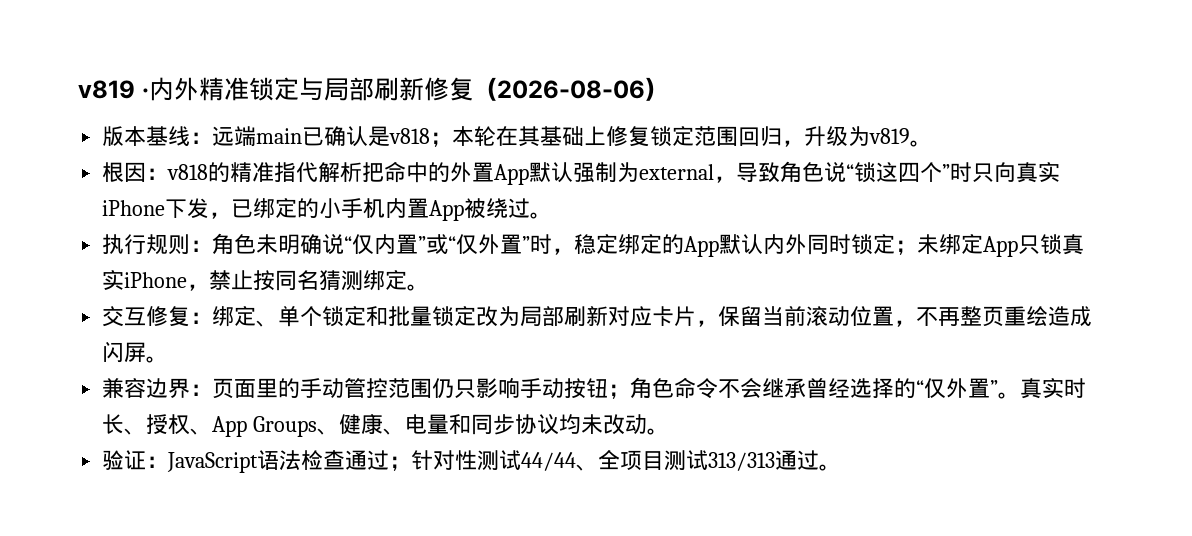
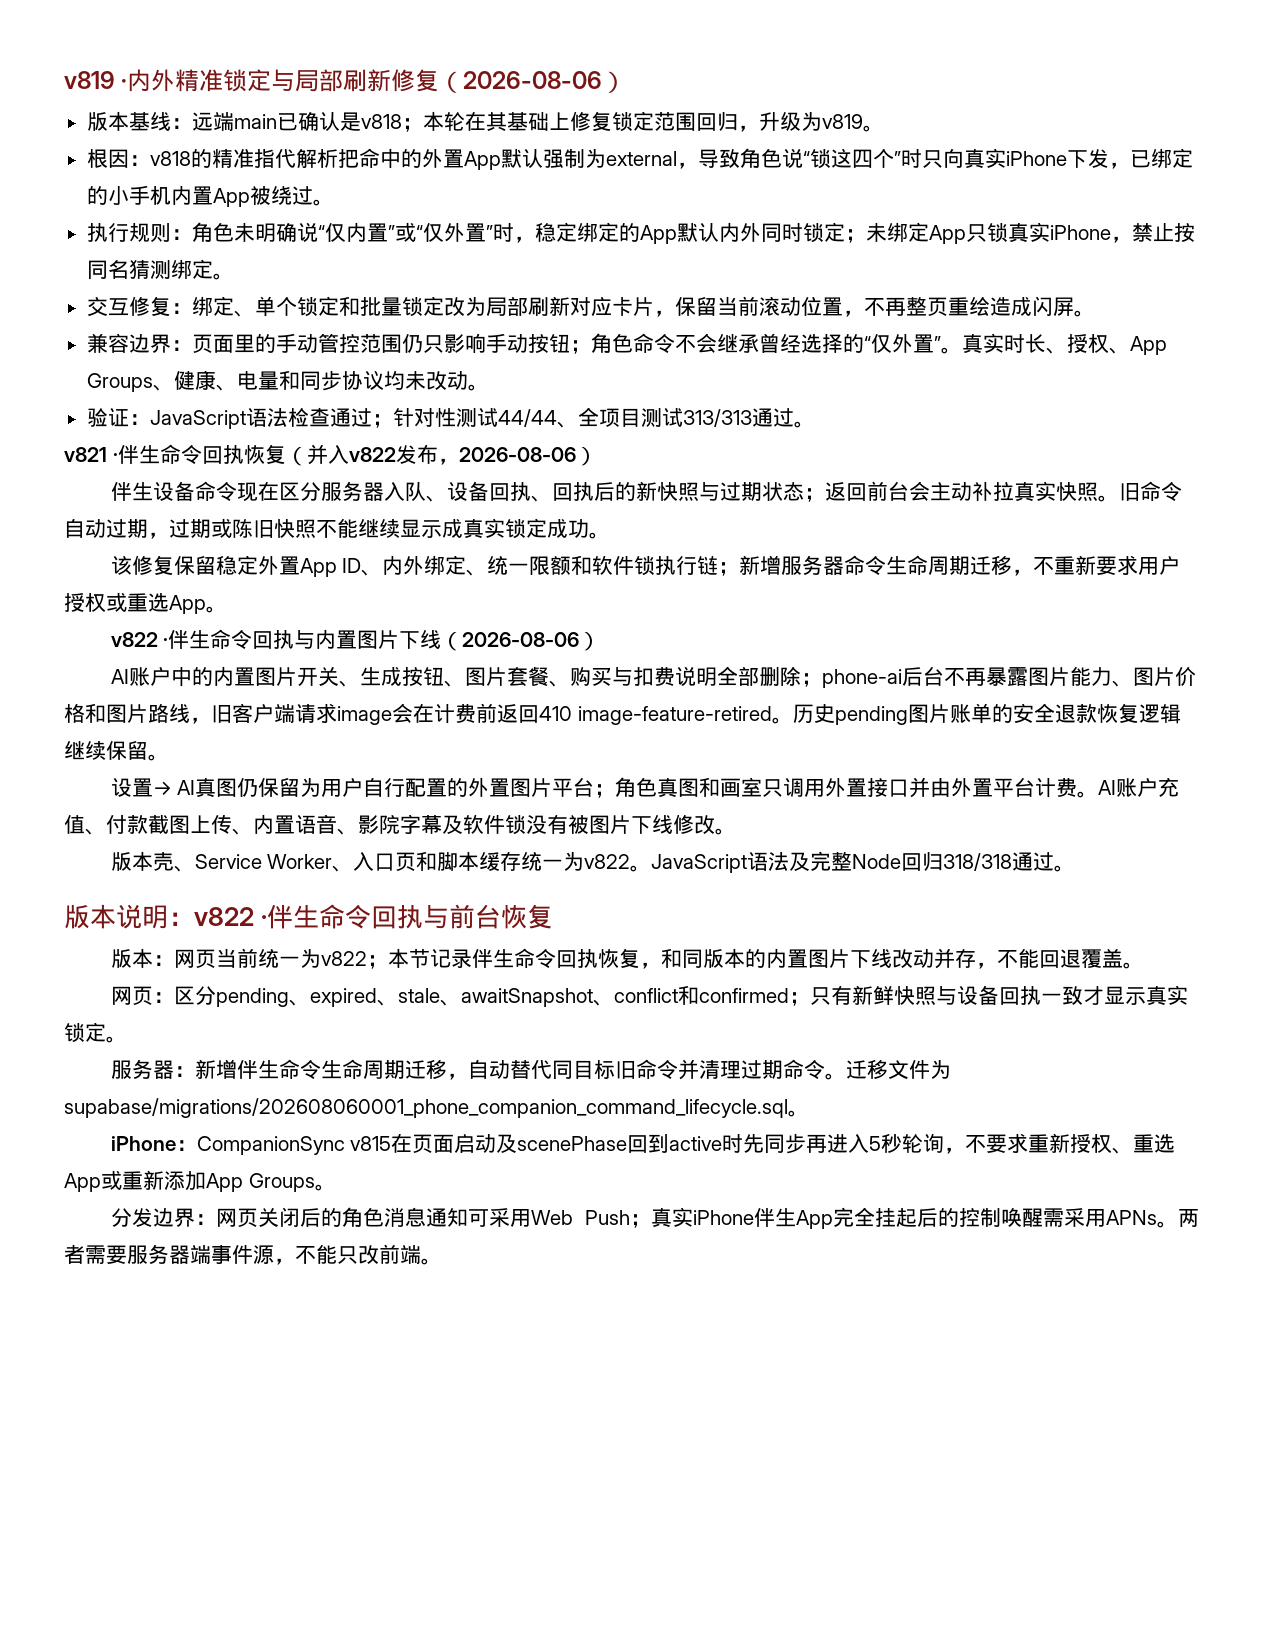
(842, 467) none -> [64,444,597,466] [110,481,1182,502] [64,518,610,539] [110,555,1181,577] [64,592,227,614] [110,629,601,651] [110,666,1196,688] [64,703,1181,725] [64,741,169,761] [110,777,1180,798] [64,814,736,835] [110,851,1076,873] [64,904,554,929] [110,948,1144,969] [110,985,1188,1007] [64,1022,127,1043] [110,1059,951,1080] [64,1098,809,1118] [110,1133,1176,1155] [64,1170,336,1192] [110,1207,1199,1229] [64,1244,442,1265] // v821 ·伴生命令回执恢复（并入v822发布，2026-08-06） // 伴生设备命令现在区分服务器入队、设备回执、回执后的新快照与过期状态；返回前台会主动补拉真实快照。旧命令自动过期，过期或陈旧快照不能继续显示成真实锁定成功。 // 该修复保留稳定外置App ID、内外绑定、统一限额和软件锁执行链；新增服务器命令生命周期迁移，不重新要求用户授权或重选App。 // v822 ·伴生命令回执与内置图片下线（2026-08-06） // AI账户中的内置图片开关、生成按钮、图片套餐、购买与扣费说明全部删除；phone-ai后台不再暴露图片能力、图片价格和图片路线，旧客户端请求image会在计费前返回410 image-feature-retired。历史pending图片账单的安全退款恢复逻辑继续保留。 // 设置→ AI真图仍保留为用户自行配置的外置图片平台；角色真图和画室只调用外置接口并由外置平台计费。AI账户充值、付款截图上传、内置语音、影院字幕及软件锁没有被图片下线修改。 // 版本壳、Service Worker、入口页和脚本缓存统一为v822。JavaScript语法及完整Node回归318/318通过。 // 版本说明：v822 ·伴生命令回执与前台恢复 // 版本：网页当前统一为v822；本节记录伴生命令回执恢复，和同版本的内置图片下线改动并存，不能回退覆盖。 // 网页：区分pending、expired、stale、awaitSnapshot、conflict和confirmed；只有新鲜快照与设备回执一致才显示真实锁定。 // 服务器：新增伴生命令生命周期迁移，自动替代同目标旧命令并清理过期命令。迁移文件为supabase/migrations/202608060001_phone_companion_command_lifecycle.sql。 // iPhone：CompanionSync v815在页面启动及scenePhase回到active时先同步再进入5秒轮询，不要求重新授权、重选App或重新添加App Groups。 // 分发边界：网页关闭后的角色消息通知可采用Web Push；真实iPhone伴生App完全挂起后的控制唤醒需采用APNs。两者需要服务器端事件源，不能只改前端。

